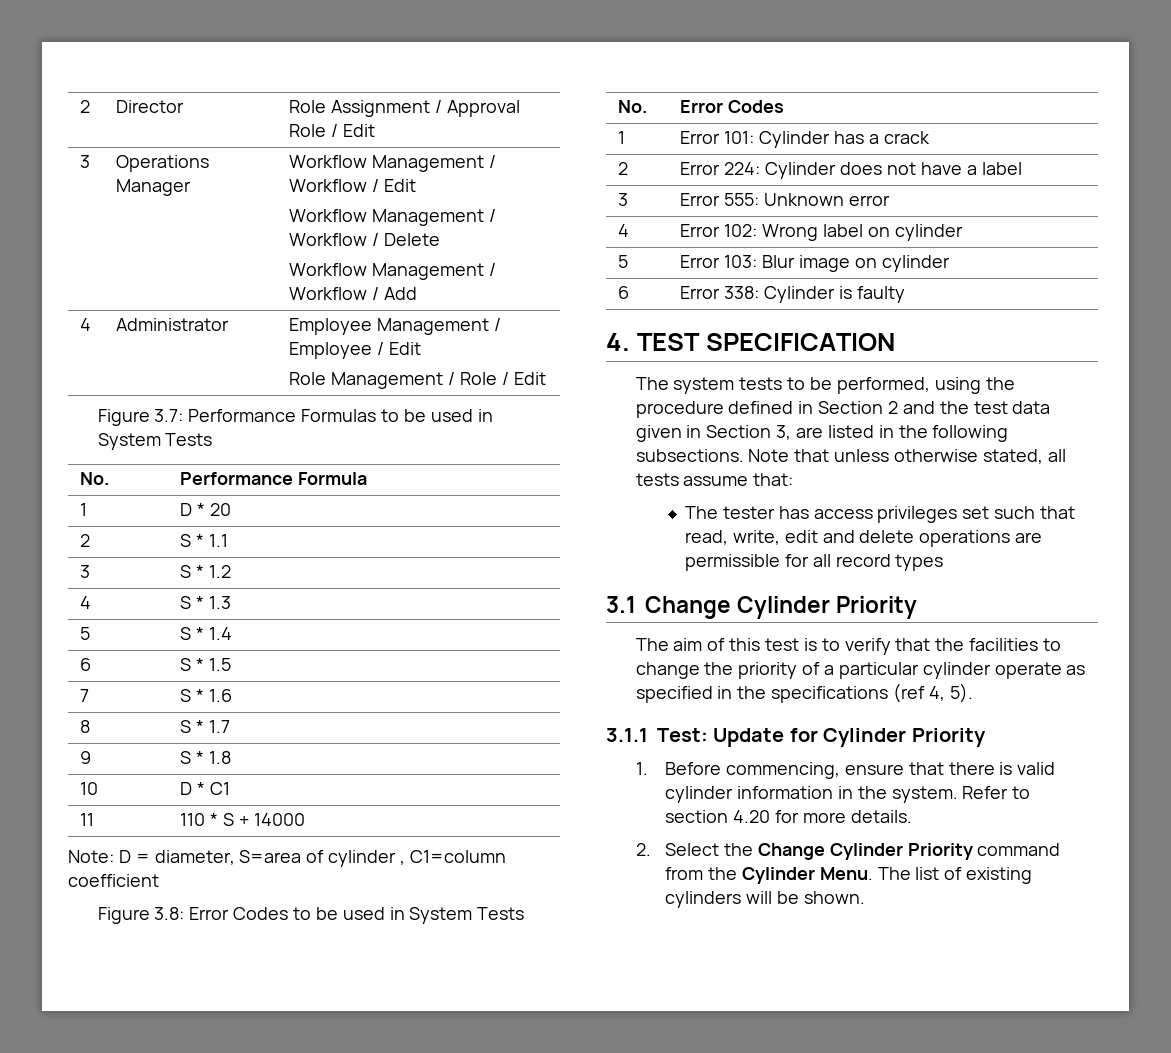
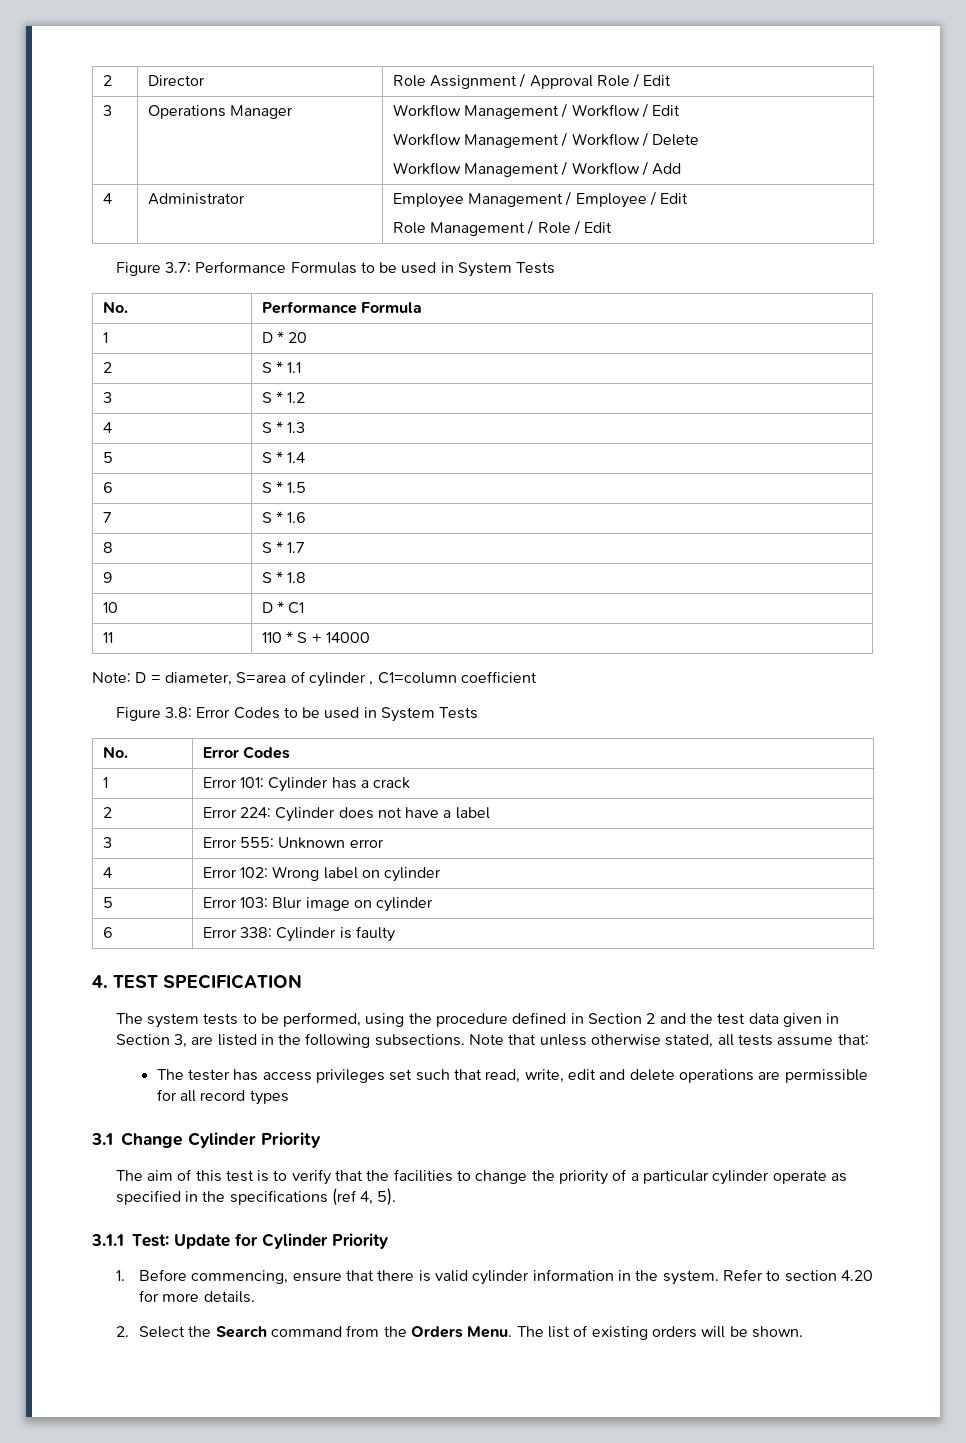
[757,843,973,860] Change Cylinder Priority -> [215,1326,267,1338] Search
[741,867,815,884] Cylinder -> [411,1326,464,1338] Orders
[665,891,742,908] cylinders -> [651,1326,697,1338] orders

